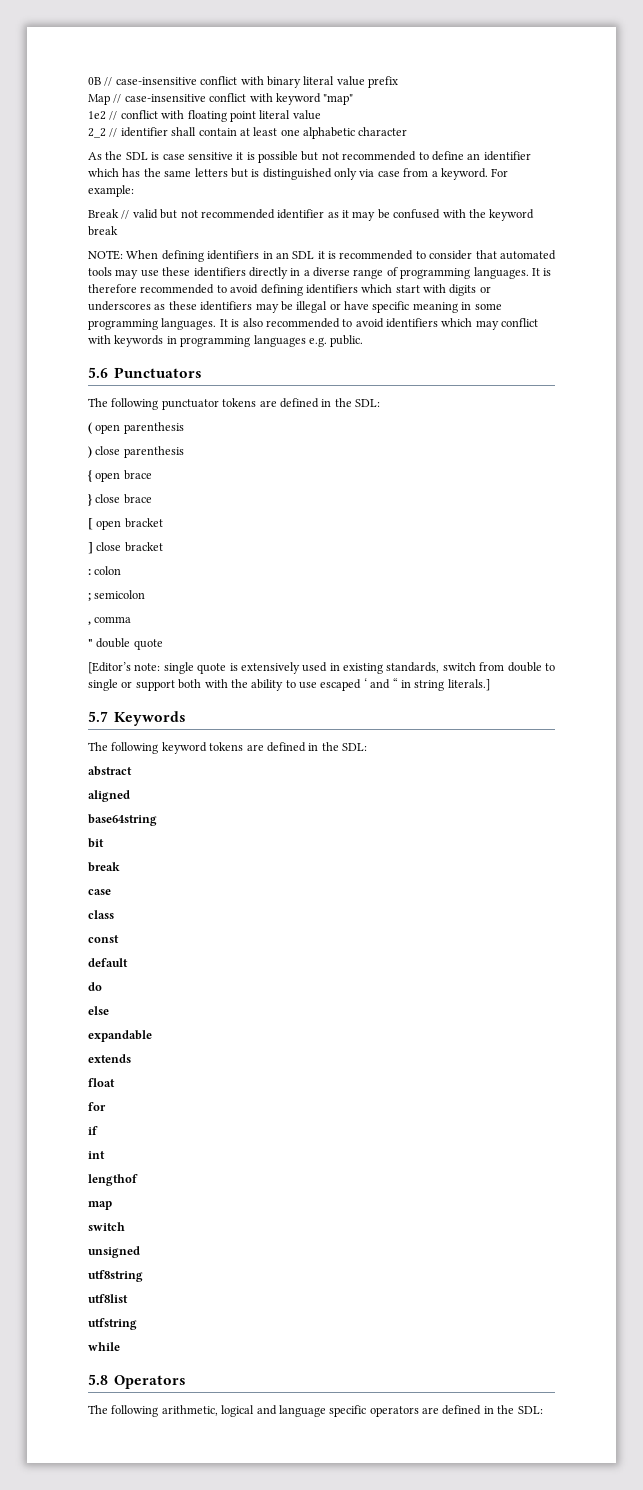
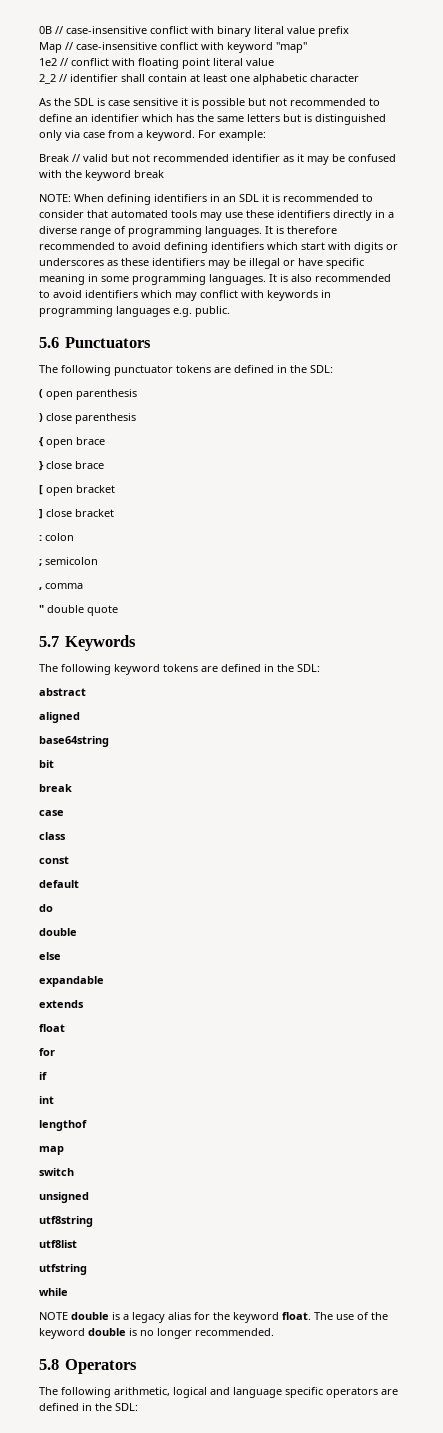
[88,662,555,674] [88,678,490,691] // [Editor’s note: single quote is extensively used in existing standards, switch from double to single or support both with the ability to use escaped ‘ and “ in string literals.] -> (118, 610) none
(102, 986) none -> [39,928,77,936] // double
(120, 1346) none -> [39,1312,388,1323] [39,1328,274,1339] // NOTE double is a legacy alias for the keyword float. The use of the keyword double is no longer recommended.

